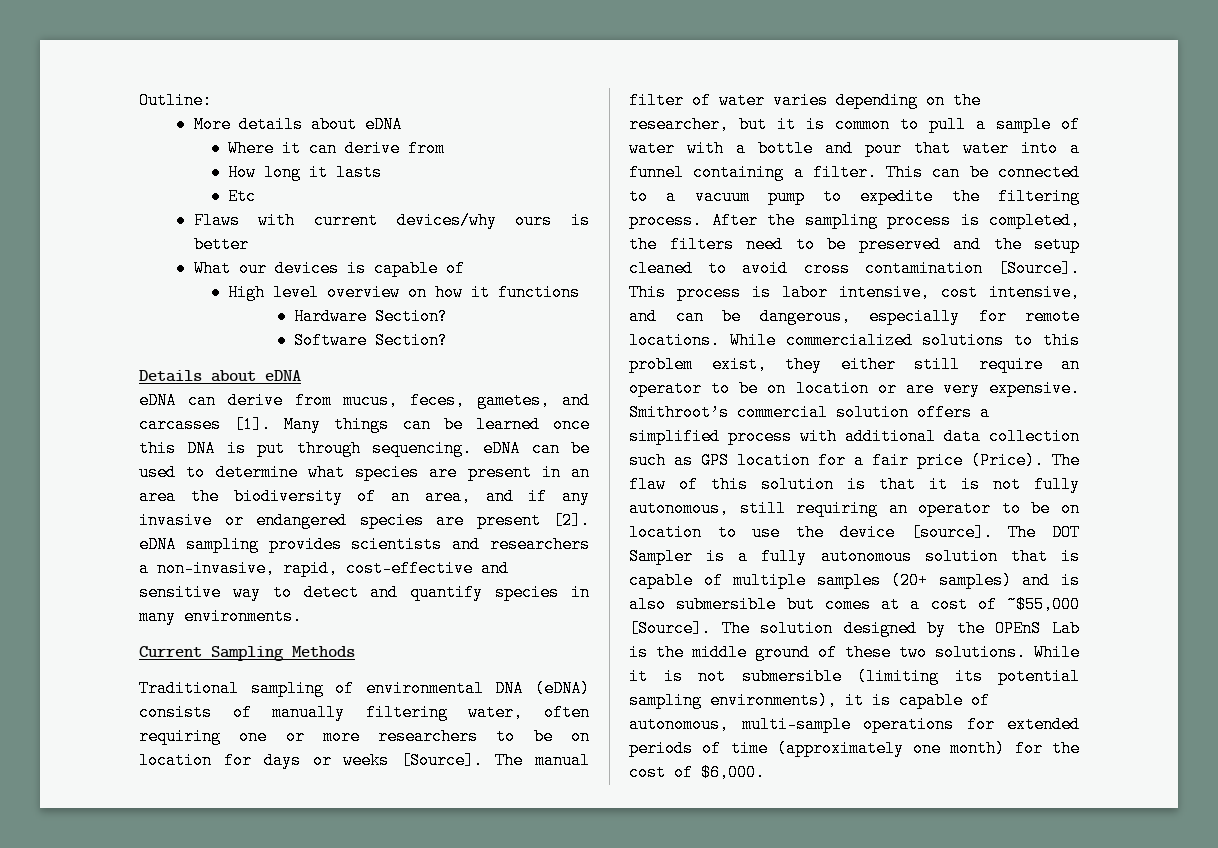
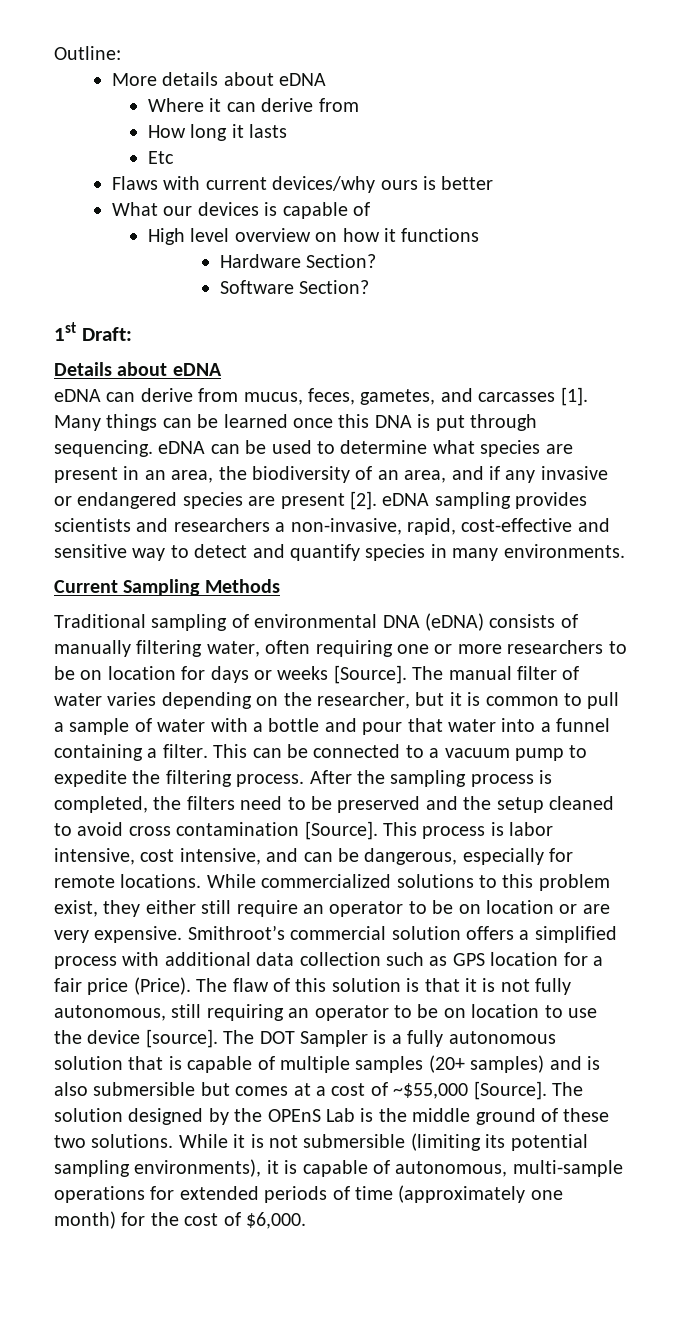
(448, 340) none -> [54,322,132,341] // 1st Draft:
[139,488,176,505] area -> [171,470,214,483] area,

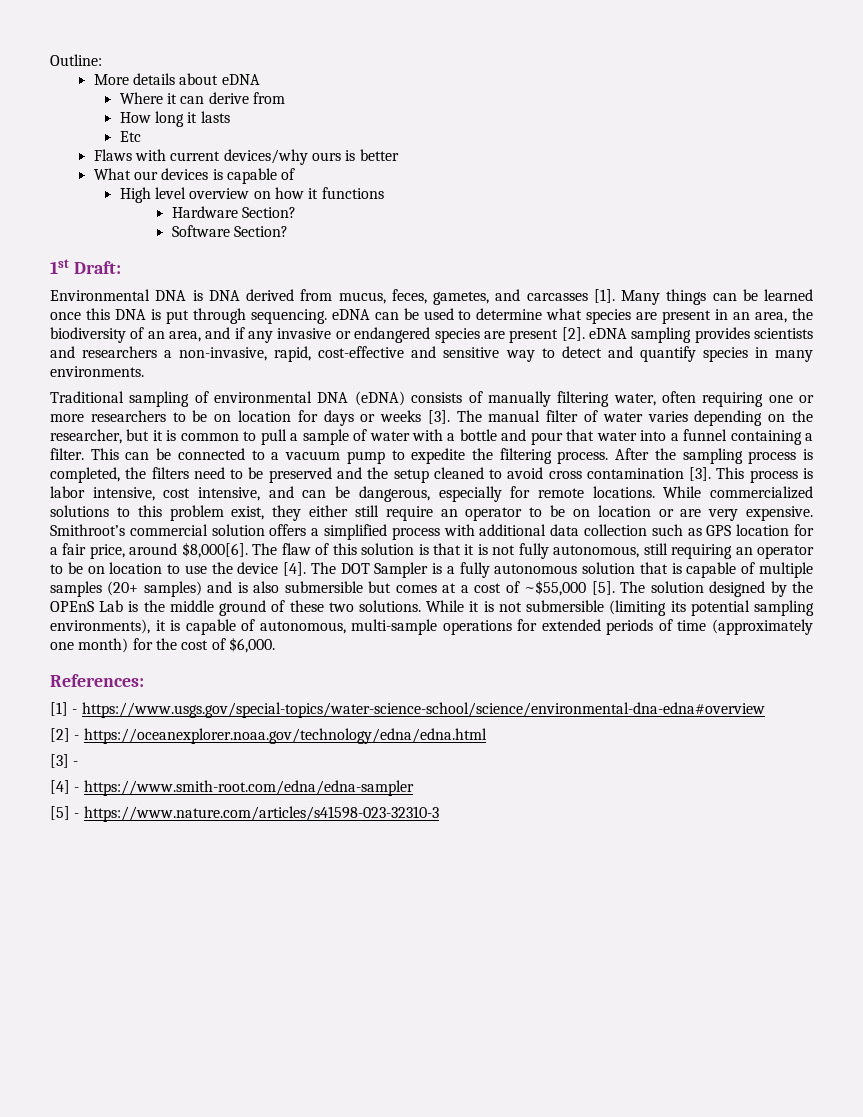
[54,362,222,376] [54,388,193,402] Details about eDNA // eDNA can derive -> [50,289,294,301] Environmental DNA is DNA derived
[54,579,280,596] // Current Sampling Methods -> (144, 371) none
[333,665,407,684] [Source]. -> [427,410,450,424] [3].
[304,821,378,840] [Source]. -> [689,467,712,481] [3].
[87,977,191,995] price (Price). -> [89,542,248,559] price, around $8,000[6].
[145,1029,218,1048] [source]. -> [283,562,307,576] [4].
[473,1081,547,1100] [Source]. -> [591,581,615,595] [5].
(306, 1220) none -> [50,674,144,687] [50,702,765,718] [50,728,487,744] [50,754,79,768] [50,780,414,796] [50,806,439,822] // References: // [1] - https://www.usgs.gov/special-topics/water-science-school/science/environmental-dna-edna#overview // [2] - https://oceanexplorer.noaa.gov/technology/edna/edna.html // [3] - // [4] - https://www.smith-root.com/edna/edna-sampler // [5] - https://www.nature.com/articles/s41598-023-32310-3

